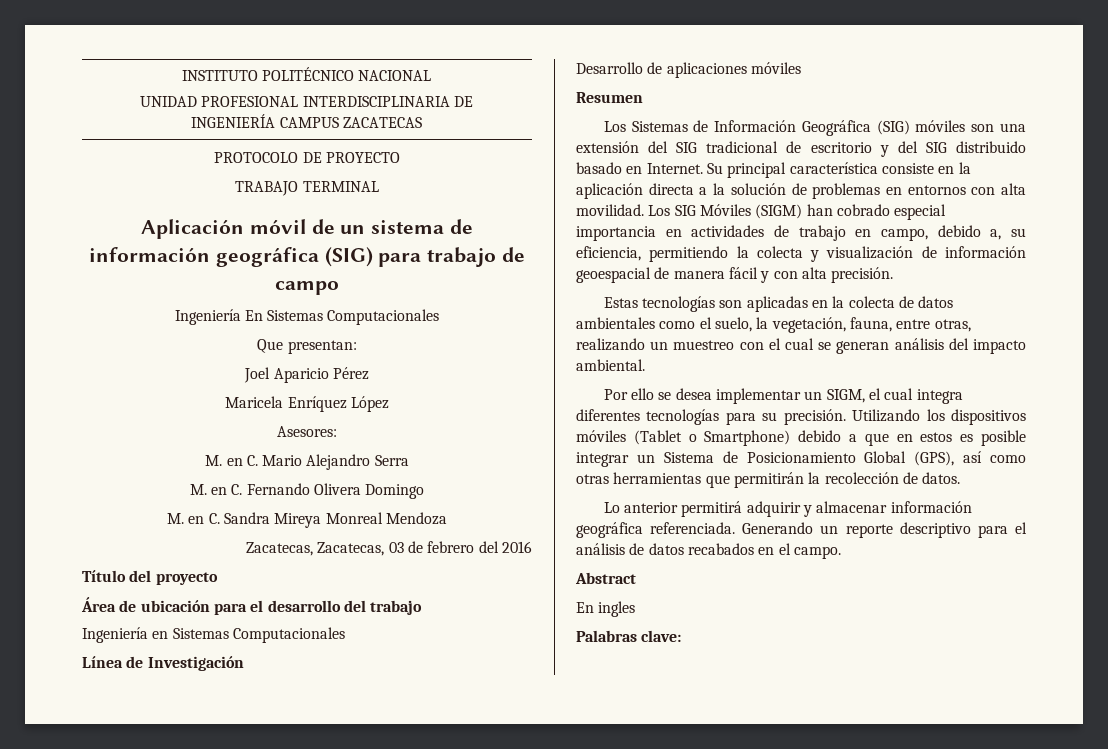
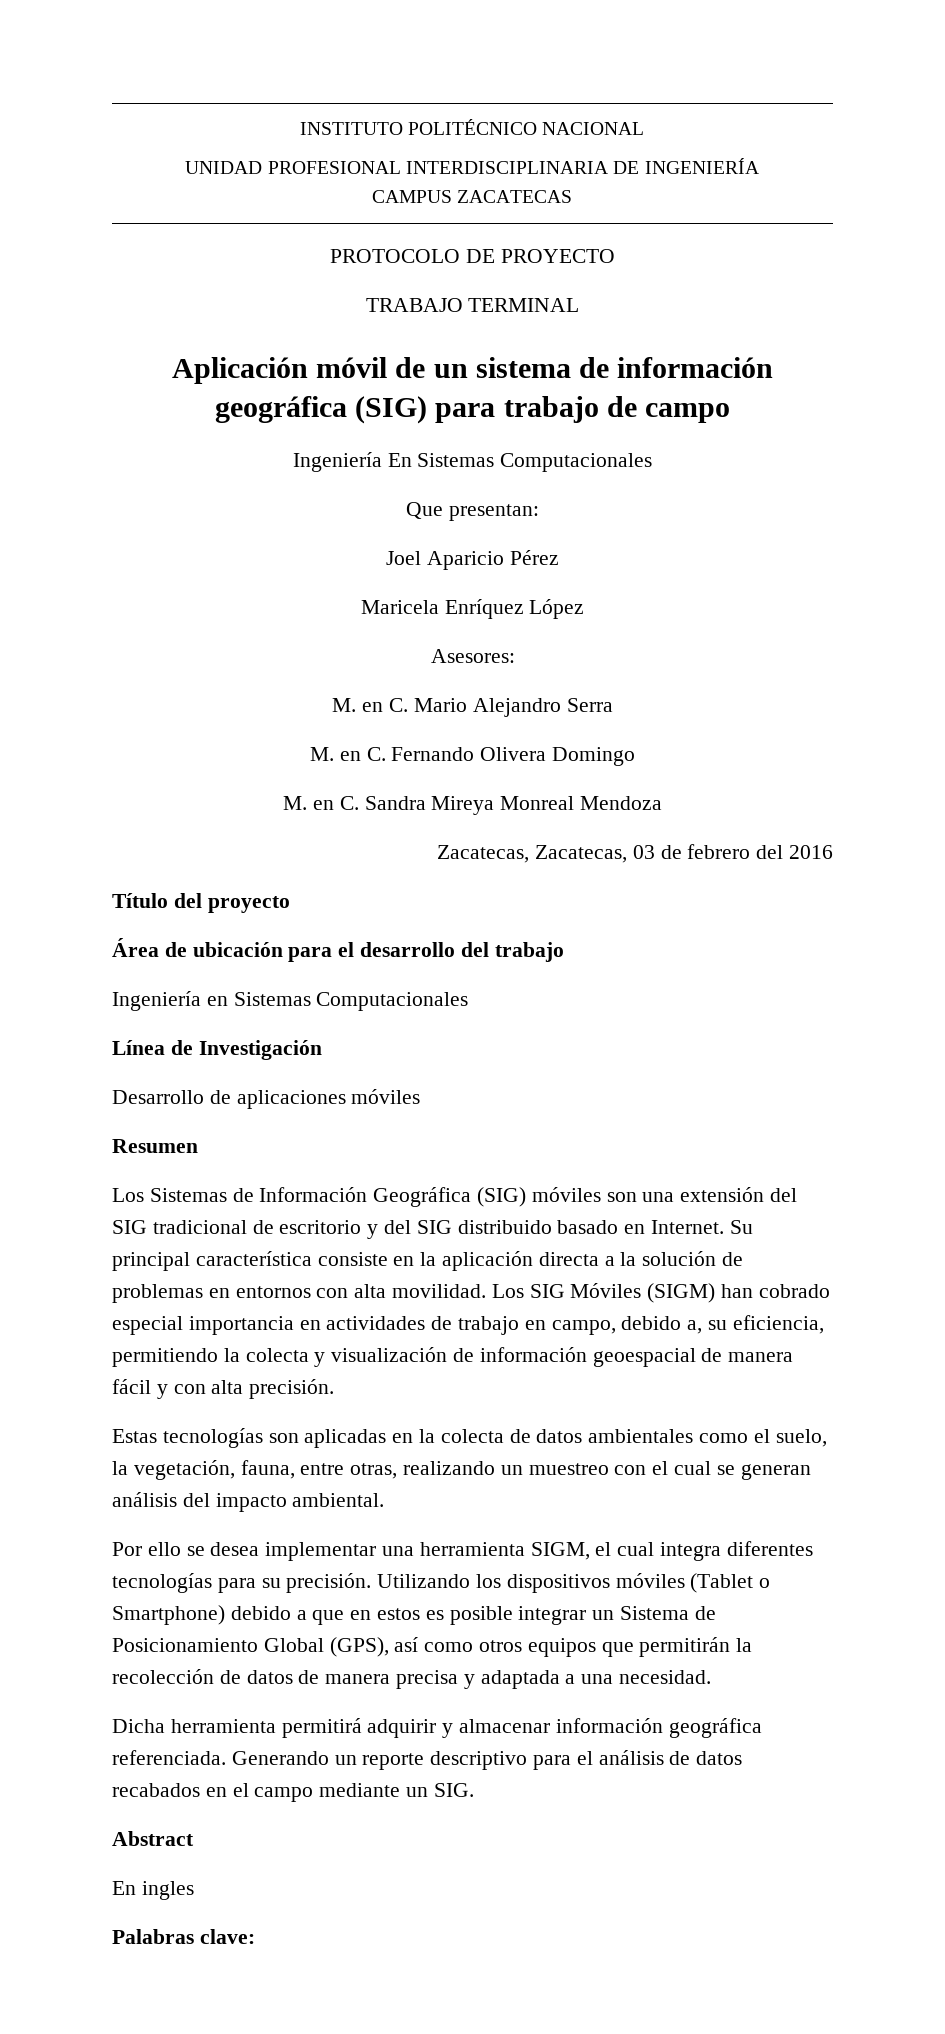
[804,391,823,400] un -> [382,1542,525,1556] una herramienta
[576,472,702,484] otras herramientas -> [479,1638,596,1657] otros equipos
[922,472,961,484] [603,502,679,513] datos. // Lo anterior -> [246,1670,712,1689] [112,1719,276,1733] datos de manera precisa y adaptada a una necesidad. // Dicha herramienta
[793,546,841,559] campo. -> [254,1783,474,1802] campo mediante un SIG.

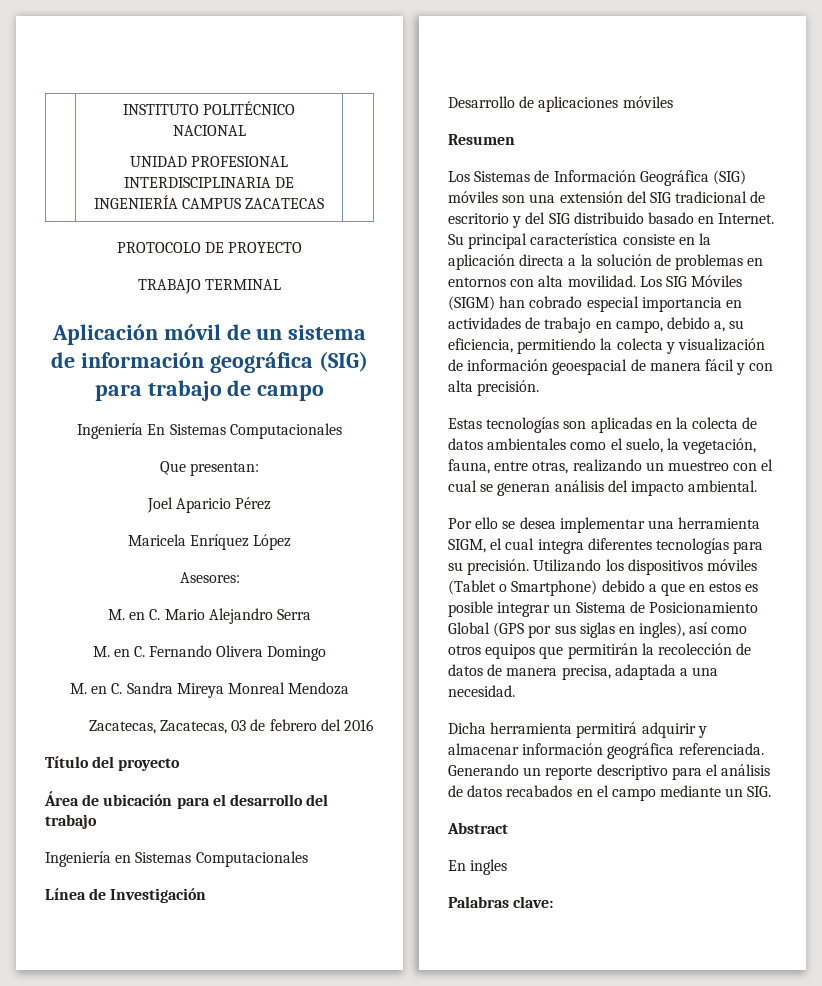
[329,1637,389,1657] (GPS), -> [493,622,686,638] (GPS por sus siglas en ingles),
[396,1670,475,1689] precisa y -> [561,665,611,680] precisa,

